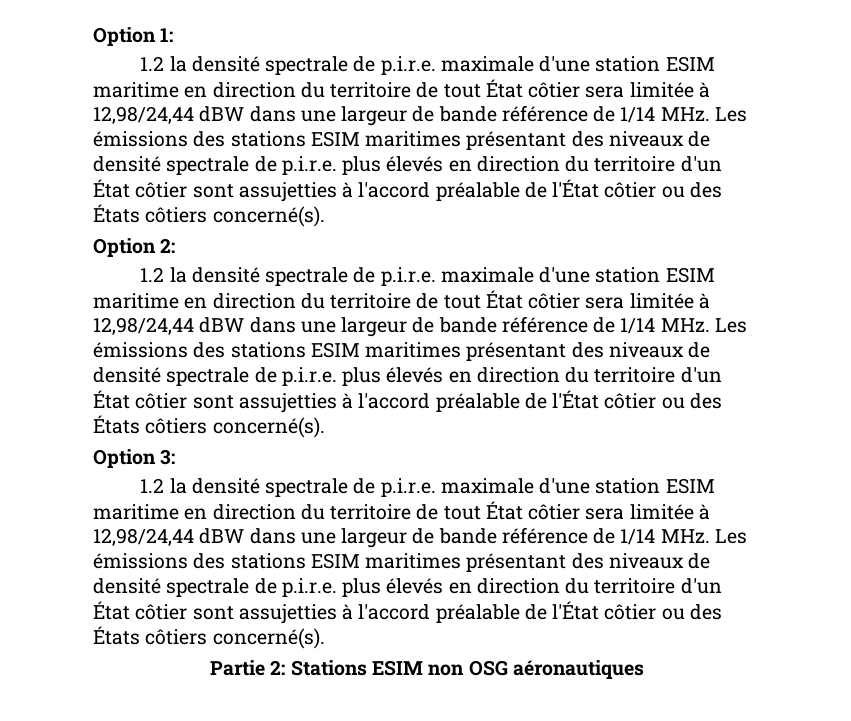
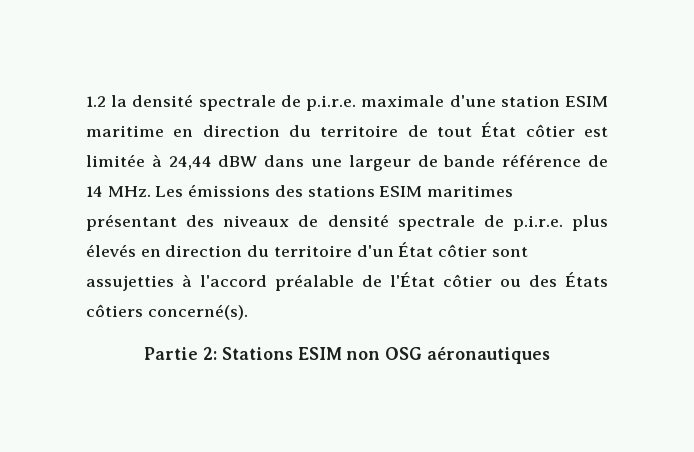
[93,27,174,46] Option 1: // -> (86, 101) none
[585,82,710,98] [93,105,747,126] [93,131,711,150] [93,156,722,175] [93,179,722,202] [93,204,325,227] [93,238,176,257] [140,267,715,286] [93,290,710,309] [93,316,747,337] [93,342,711,361] [93,367,722,386] [93,390,722,413] [93,415,325,438] [93,449,176,468] [140,478,715,497] [93,501,710,520] [93,527,656,548] sera limitée à 12,98/24,44 dBW dans une largeur de bande référence de 1/14 MHz. Les émissions des stations ESIM maritimes présentant des niveaux de densité spectrale de p.i.r.e. plus élevés en direction du territoire d'un État côtier sont assujetties à l'accord préalable de l'État côtier ou des États côtiers concerné(s). // Option 2: // 1.2 la densité spectrale de p.i.r.e. maximale d'une station ESIM maritime en direction du territoire de tout État côtier sera limitée à 12,98/24,44 dBW dans une largeur de bande référence de 1/14 MHz. Les émissions des stations ESIM maritimes présentant des niveaux de densité spectrale de p.i.r.e. plus élevés en direction du territoire d'un État côtier sont assujetties à l'accord préalable de l'État côtier ou des États côtiers concerné(s). // Option 3: // 1.2 la densité spectrale de p.i.r.e. maximale d'une station ESIM maritime en direction du territoire de tout État côtier sera limitée à 12,98/24,44 dBW dans une largeur de bande référence de 1/14 -> [584,127,608,137] [86,154,608,171] [86,186,103,197] est limitée à 24,44 dBW dans une largeur de bande référence de 14

